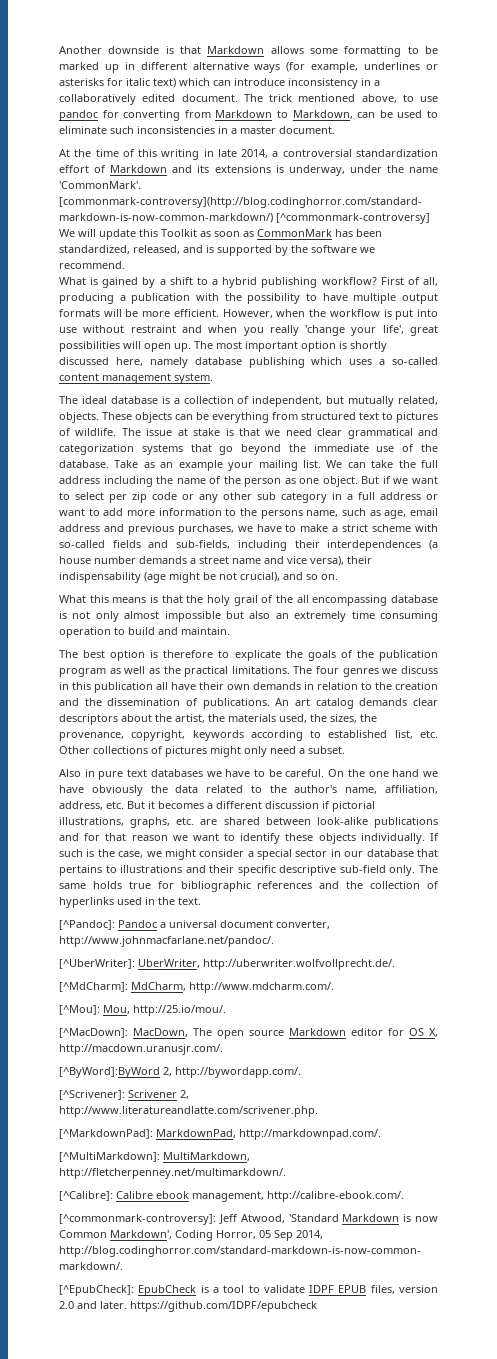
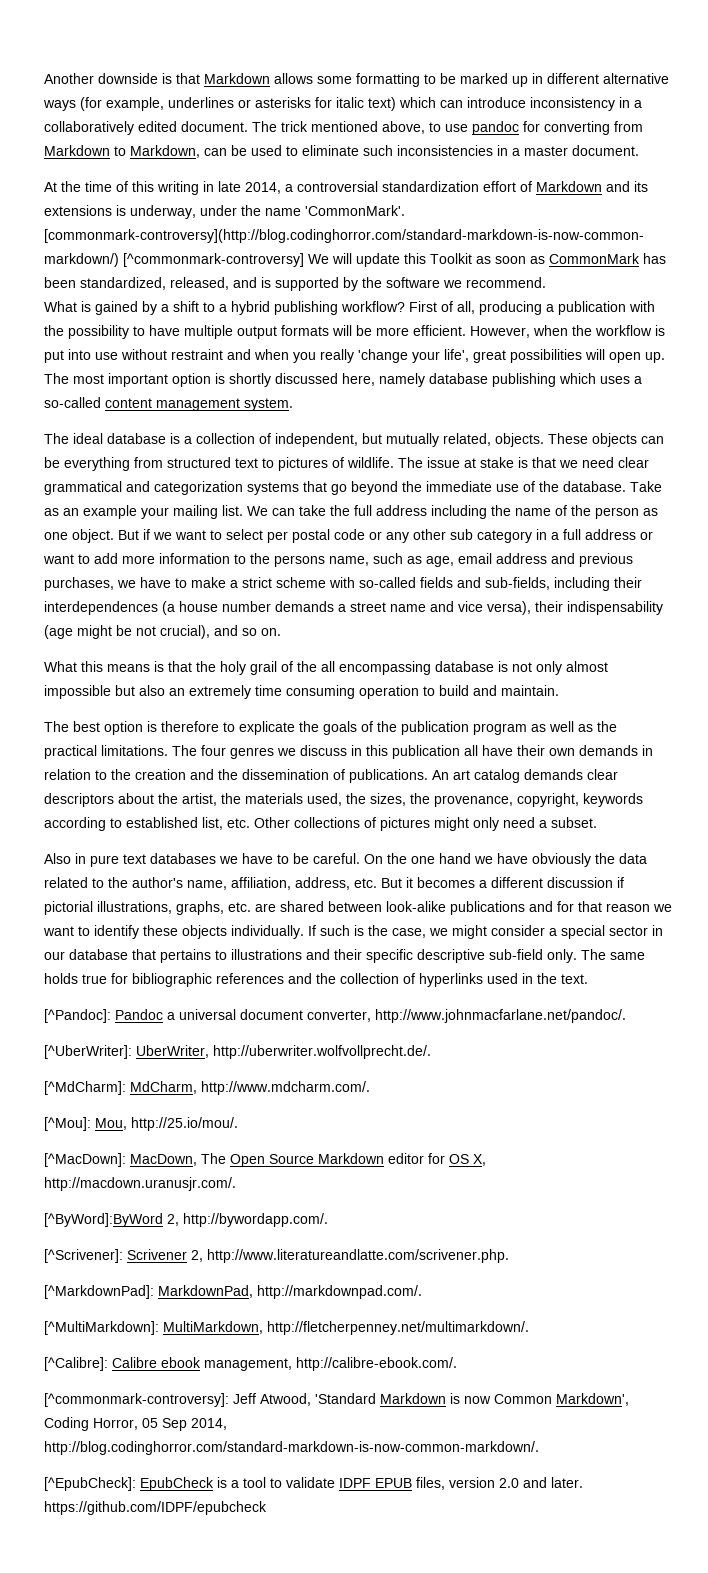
[132,492,147,503] zip -> [292,529,330,543] postal
[217,1030,284,1039] open source -> [230,1154,314,1167] Open Source

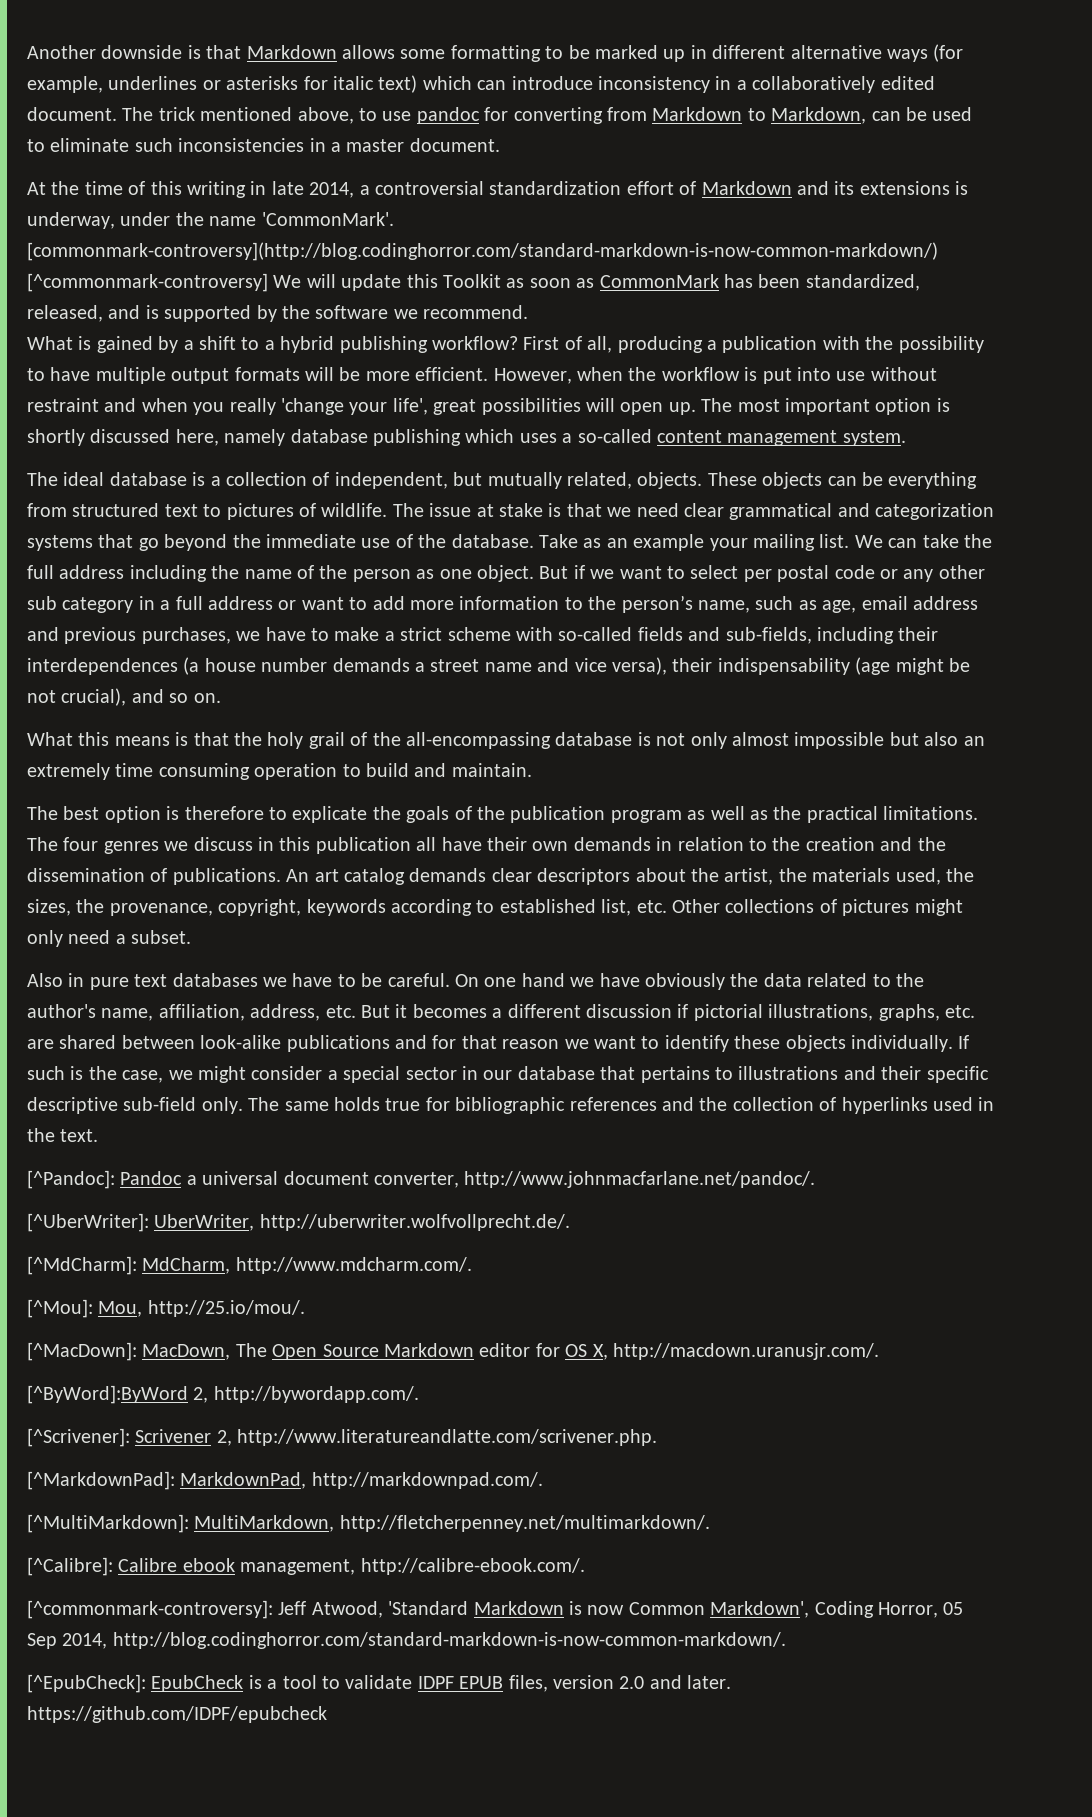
[274,555,325,567] persons -> [621,595,693,613] person’s
[321,661,431,675] all encompassing -> [405,732,551,749] all-encompassing
[387,853,407,864] the -> (479, 980) none

